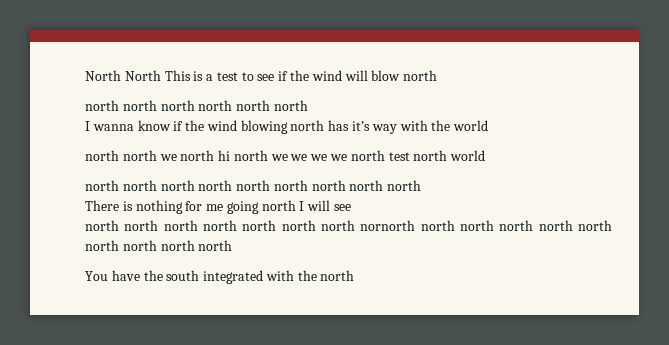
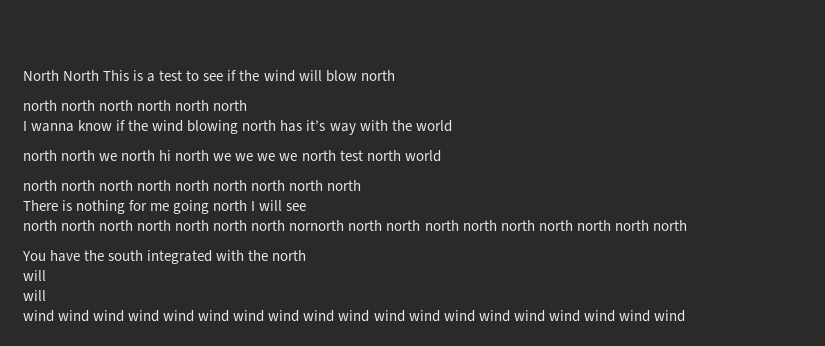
(355, 275) none -> [23,270,46,281] [23,290,46,301] [23,310,685,322] // will // will // wind wind wind wind wind wind wind wind wind wind wind wind wind wind wind wind wind wind wind

